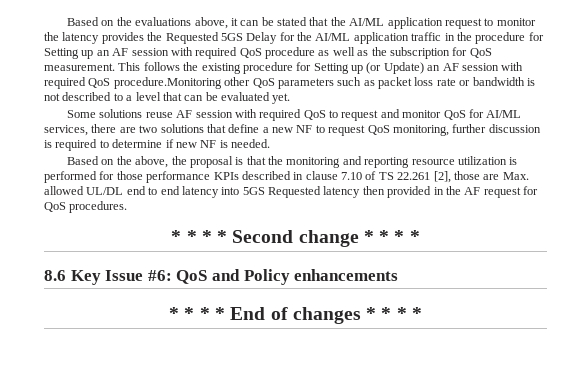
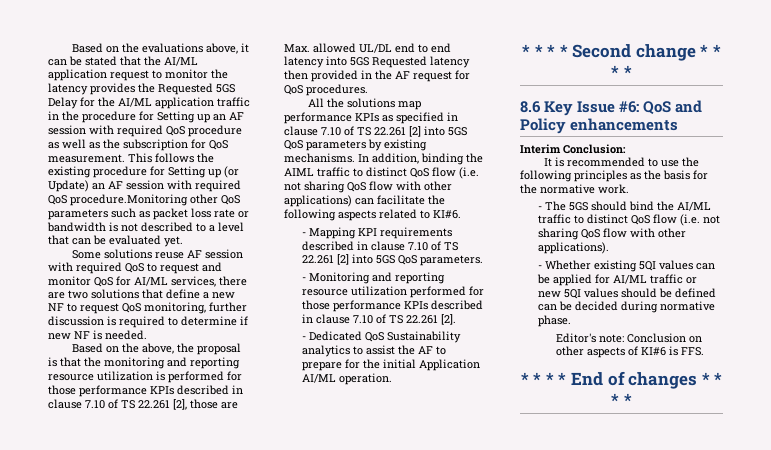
(128, 207) none -> [307,98,421,110] [284,112,458,124] [284,126,467,137] [284,139,427,151] [284,153,483,165] [284,167,479,179] [284,181,452,193] [284,195,445,207] [284,209,461,221] [302,227,453,239] [302,241,459,251] [302,254,484,266] [302,272,446,284] [302,286,485,298] [302,300,484,312] [302,314,457,325] [302,331,462,343] [302,345,447,357] [302,359,481,371] [302,373,393,385] // All the solutions map performance KPIs as specified in clause 7.10 of TS 22.261 [2] into 5GS QoS parameters by existing mechanisms. In addition, binding the AIML traffic to distinct QoS flow (i.e. not sharing QoS flow with other applications) can facilitate the following aspects related to KI#6. // - Mapping KPI requirements described in clause 7.10 of TS 22.261 [2] into 5GS QoS parameters. // - Monitoring and reporting resource utilization performed for those performance KPIs described in clause 7.10 of TS 22.261 [2]. // - Dedicated QoS Sustainability analytics to assist the AF to prepare for the initial Application AI/ML operation.
(399, 275) none -> [520,144,626,154] [543,157,699,167] [520,170,708,182] [520,184,629,194] [538,201,712,211] [538,214,721,226] [538,228,687,240] [538,242,610,254] [538,260,716,272] [537,274,698,286] [538,288,717,299] [538,301,716,313] [538,315,572,327] [556,333,703,343] [556,346,705,358] // Interim Conclusion: // It is recommended to use the following principles as the basis for the normative work. // - The 5GS should bind the AI/ML traffic to distinct QoS flow (i.e. not sharing QoS flow with other applications). // - Whether existing 5QI values can be applied for AI/ML traffic or new 5QI values should be defined can be decided during normative phase. // Editor's note: Conclusion on other aspects of KI#6 is FFS.

